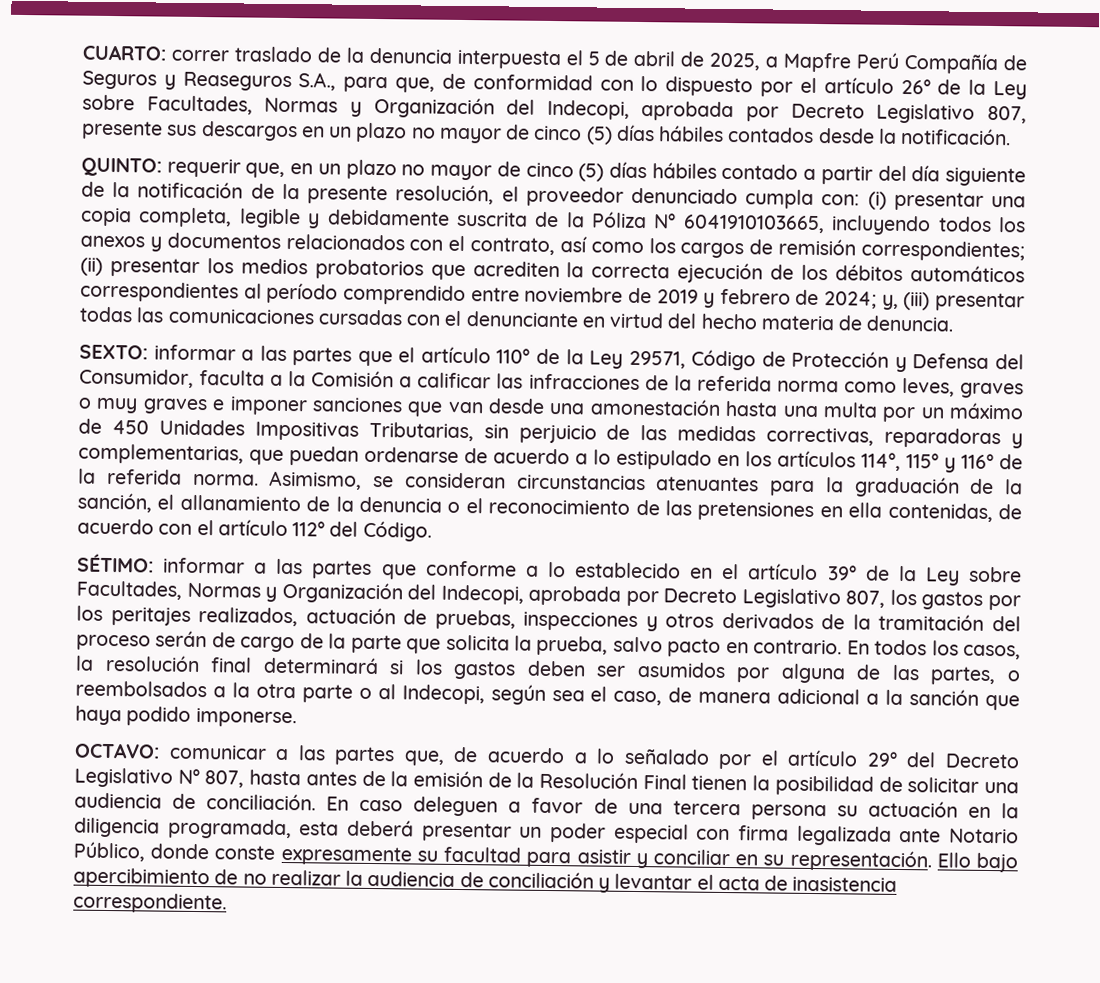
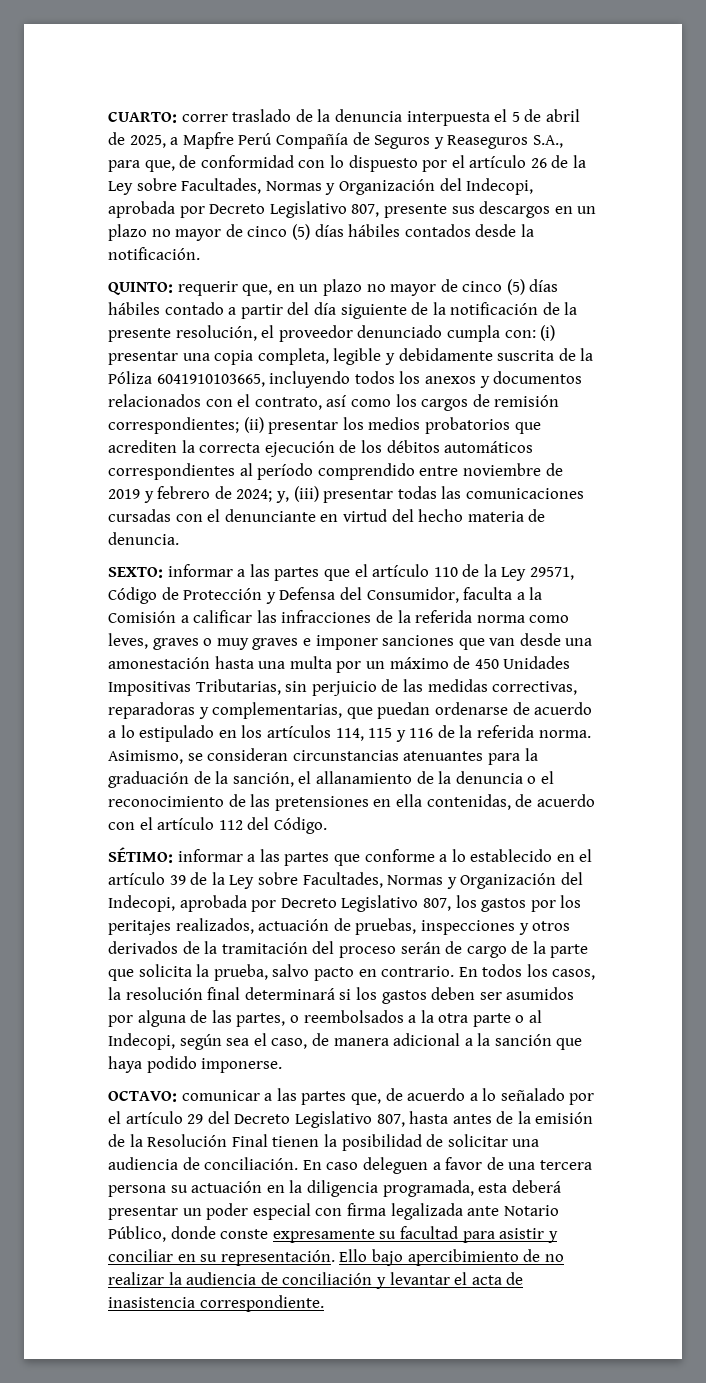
[900,78,931,95] 26° -> [530,158,547,168] 26
[653,213,677,229] N° -> (152, 377) none
[496,348,531,364] 110° -> [433,567,458,577] 110
[861,452,994,473] 114°, 115° y 116° -> [335,728,434,742] 114, 115 y 116
[292,521,326,537] 112° -> [218,820,243,830] 112
[827,565,857,581] 39° -> [169,875,186,885] 39
[866,751,898,767] 29° -> [187,1114,204,1124] 29
[177,768,200,785] N° -> (372, 1119) none

